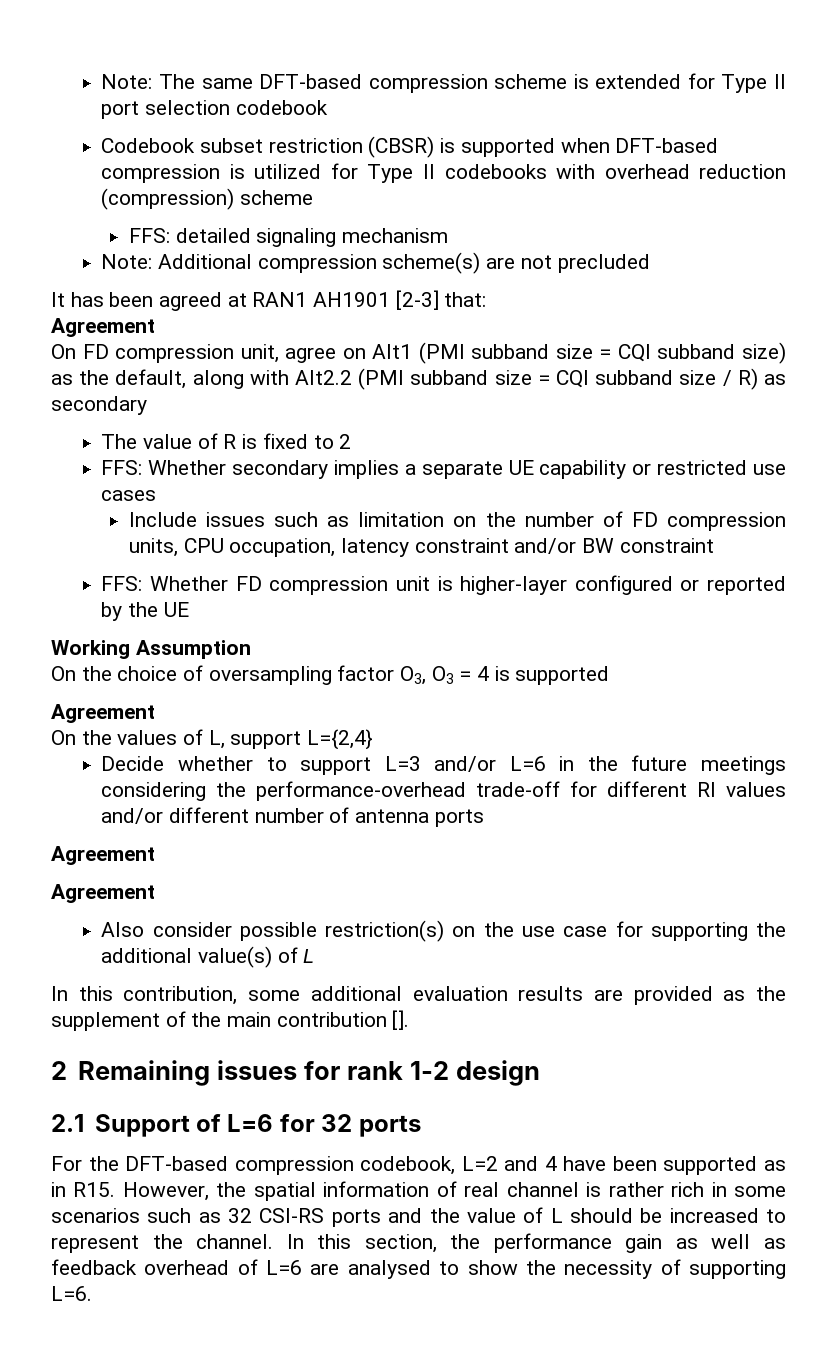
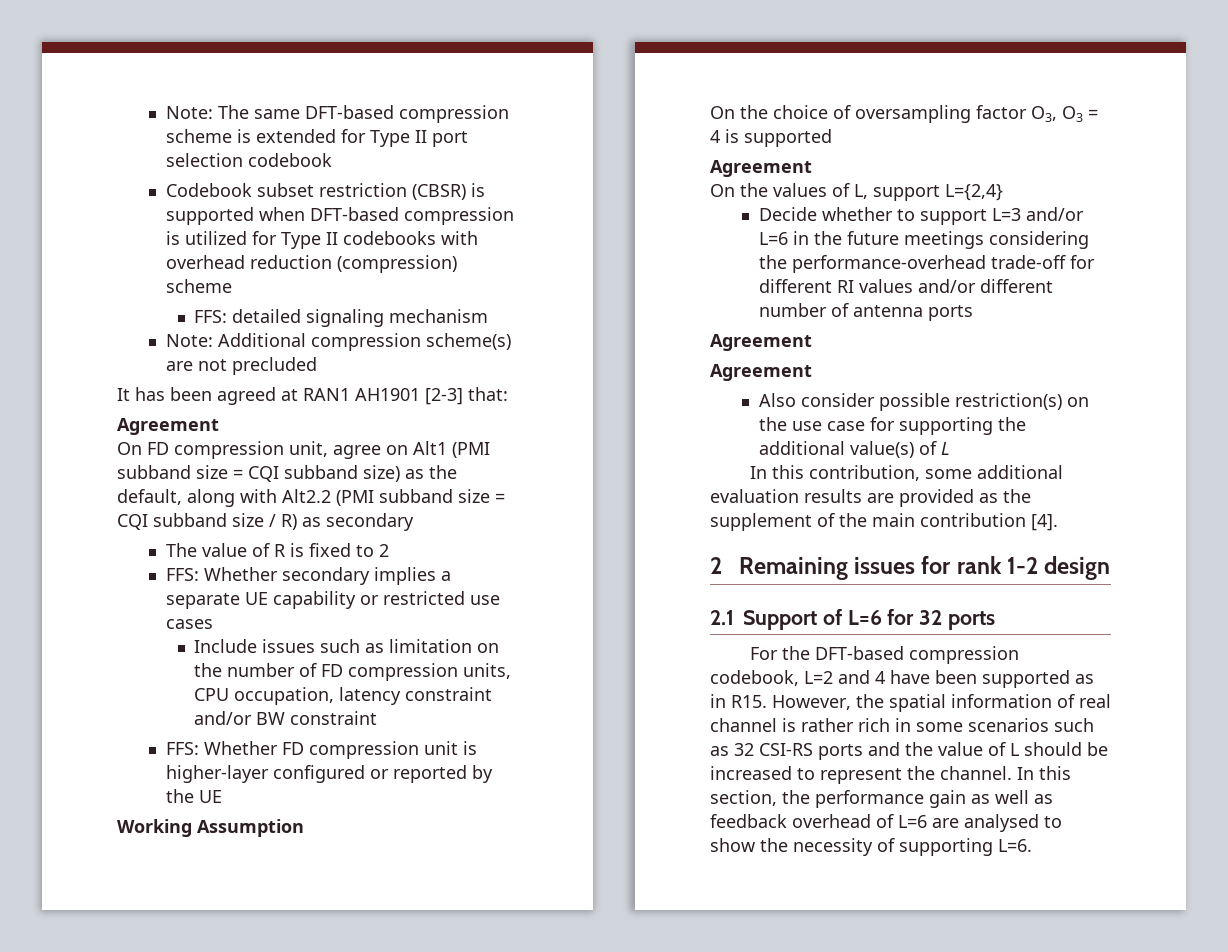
[392,1010,410,1030] []. -> [1031,514,1058,531] [4].

